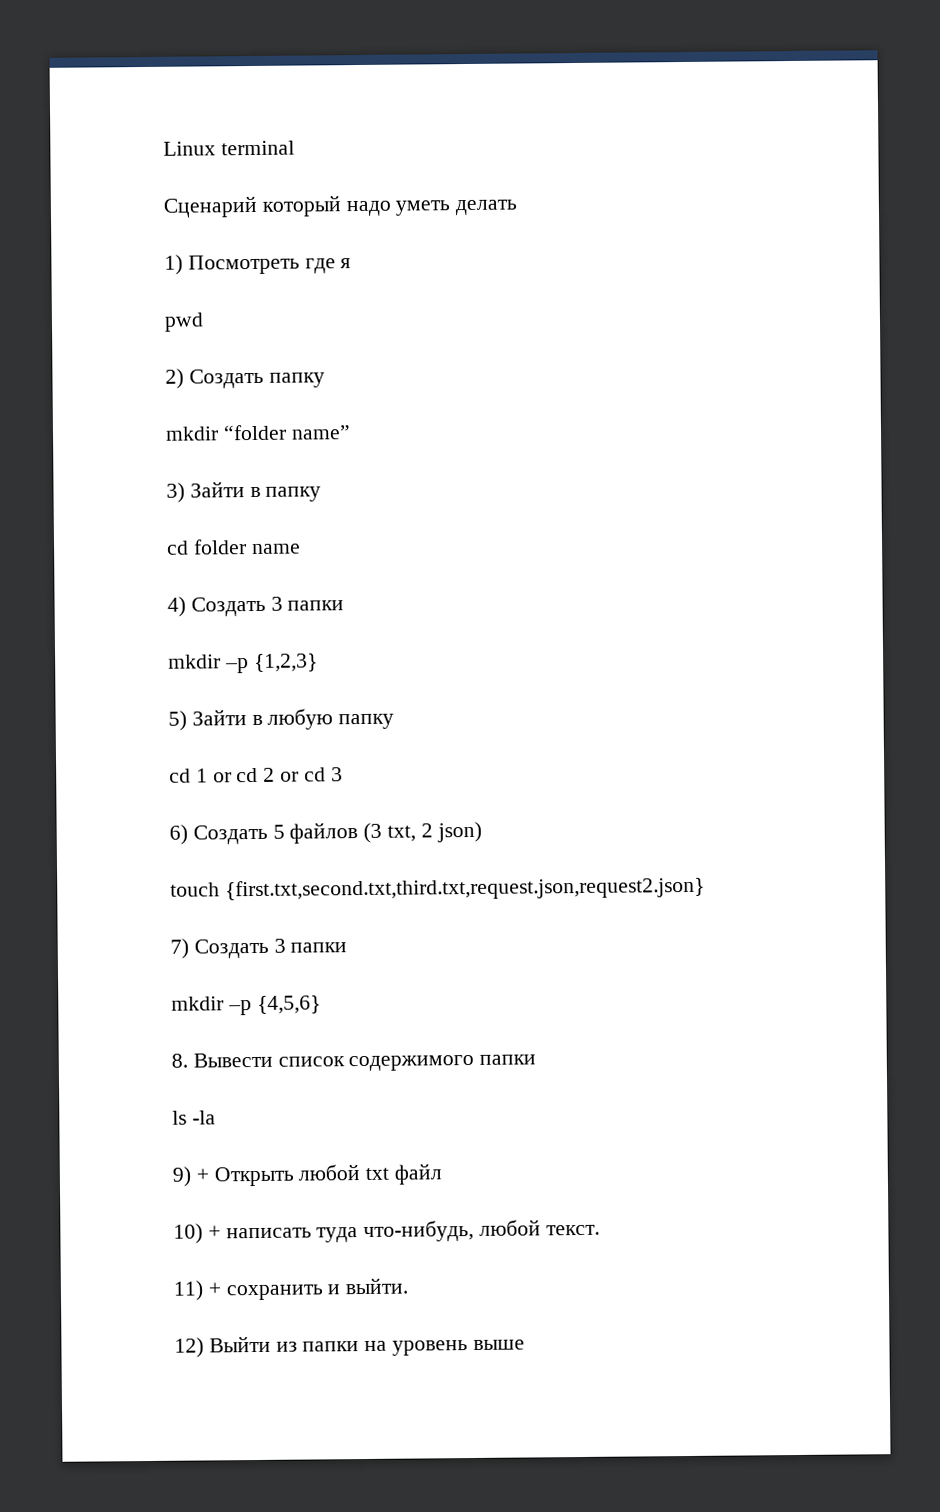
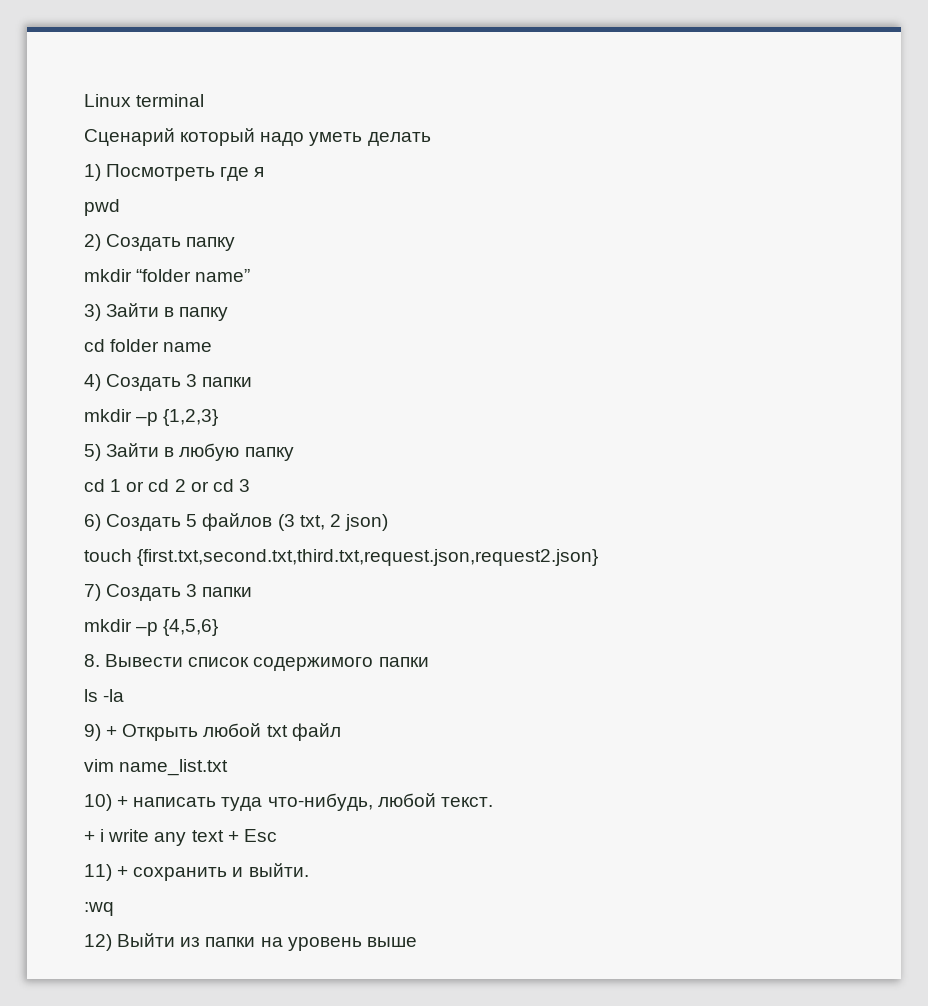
(443, 1174) none -> [84,759,229,776] // vim name_list.txt
(600, 1230) none -> [84,829,277,846] // + i write any text + Esc
(409, 1286) none -> [84,902,114,916] // :wq

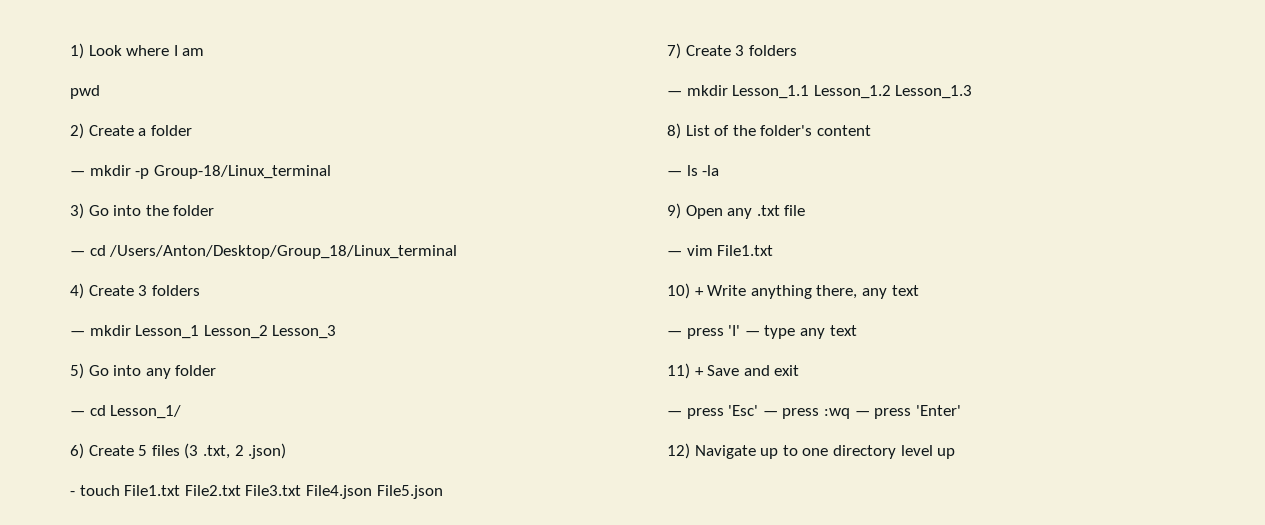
[84,94,205,107] [84,128,431,146] [84,164,265,181] [84,199,120,216] [84,234,236,251] [84,269,251,282] [84,303,229,321] [84,339,213,352] [84,374,253,391] [84,409,219,426] [84,443,294,461] [84,479,250,492] [84,513,388,531] [84,549,599,566] [84,584,253,601] [84,619,219,636] [84,654,429,671] [84,689,125,702] [84,723,341,741] [84,759,229,776] [84,793,493,811] [84,829,277,846] [84,863,309,881] [84,902,114,916] [84,933,417,951] Linux terminal // Сценарий который надо уметь делать // 1) Посмотреть где я // pwd // 2) Создать папку // mkdir “folder name” // 3) Зайти в папку // cd folder name // 4) Создать 3 папки // mkdir –p {1,2,3} // 5) Зайти в любую папку // cd 1 or cd 2 or cd 3 // 6) Создать 5 файлов (3 txt, 2 json) // touch {first.txt,second.txt,third.txt,request.json,request2.json} // 7) Создать 3 папки // mkdir –p {4,5,6} // 8. Вывести список содержимого папки // ls -la // 9) + Открыть любой txt файл // vim name_list.txt // 10) + написать туда что-нибудь, любой текст. // + i write any text + Esc // 11) + сохранить и выйти. // :wq // 12) Выйти из папки на уровень выше -> [70,43,205,59] [70,85,100,99] [70,123,192,139] [70,165,331,179] [70,203,215,219] [70,245,458,259] [70,283,200,299] [70,325,337,339] [70,363,217,379] [70,405,182,419] [70,443,287,459] [70,485,443,499] [667,43,797,59] [667,85,973,99] [667,123,871,139] [667,165,720,176] [667,203,806,219] [667,245,774,256] [667,283,919,299] [667,325,857,339] [667,363,800,379] [667,405,961,419] [667,443,956,459] 1) Look where I am // pwd // 2) Create a folder // — mkdir -p Group-18/Linux_terminal // 3) Go into the folder // — cd /Users/Anton/Desktop/Group_18/Linux_terminal // 4) Create 3 folders // — mkdir Lesson_1 Lesson_2 Lesson_3 // 5) Go into any folder // — cd Lesson_1/ // 6) Create 5 files (3 .txt, 2 .json) // - touch File1.txt File2.txt File3.txt File4.json File5.json // 7) Create 3 folders // — mkdir Lesson_1.1 Lesson_1.2 Lesson_1.3 // 8) List of the folder's content // — ls -la // 9) Open any .txt file // — vim File1.txt // 10) + Write anything there, any text // — press 'I' — type any text // 11) + Save and exit // — press 'Esc' — press :wq — press 'Enter' // 12) Navigate up to one directory level up

